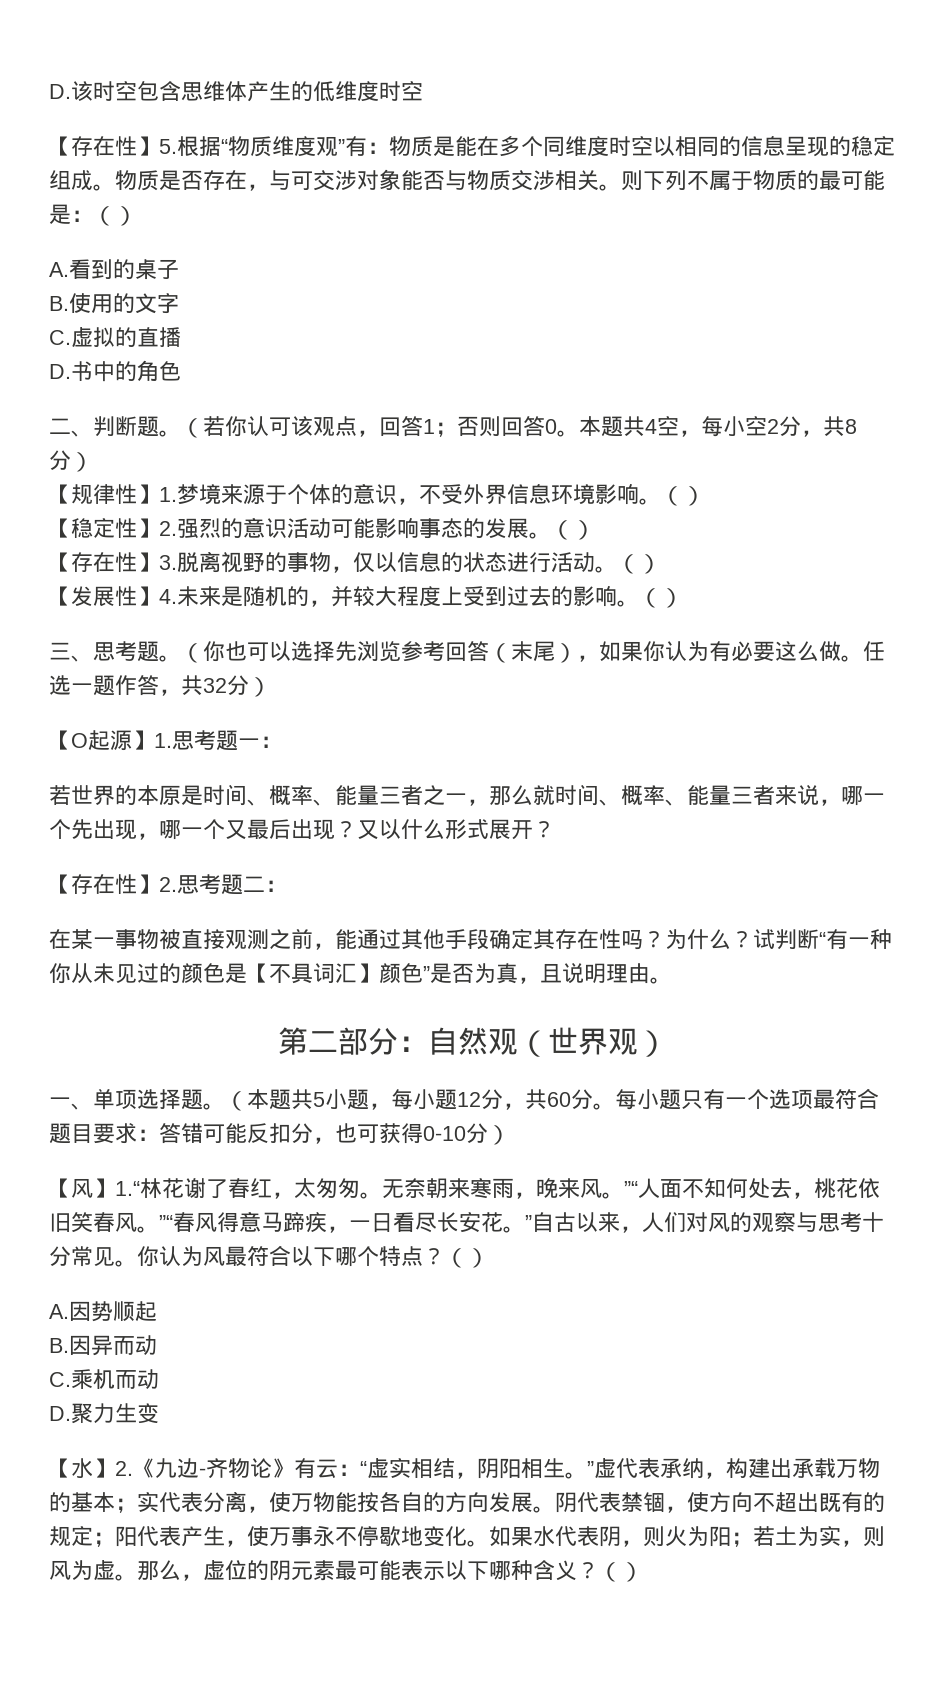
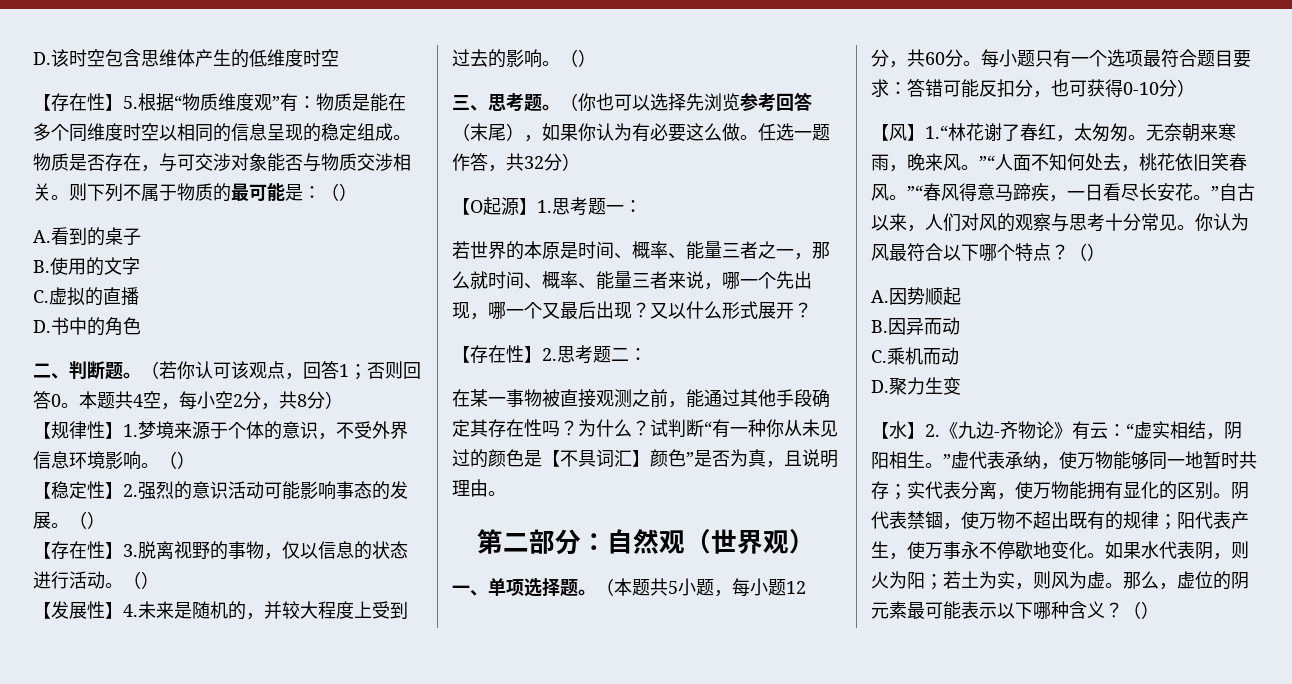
[726,1458,880,1479] [49,1492,115,1512] 构建出承载万物的基本 -> [1059,451,1257,470] [871,481,889,499] 使万物能够同一地暂时共存
[357,1492,533,1513] 按各自的方向发展 -> [1087,481,1213,500] 拥有显化的区别
[709,1492,753,1512] 方向 -> [979,511,1015,529] 万物
[71,1526,93,1546] 定 -> [1141,511,1159,529] 律

